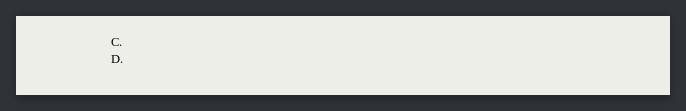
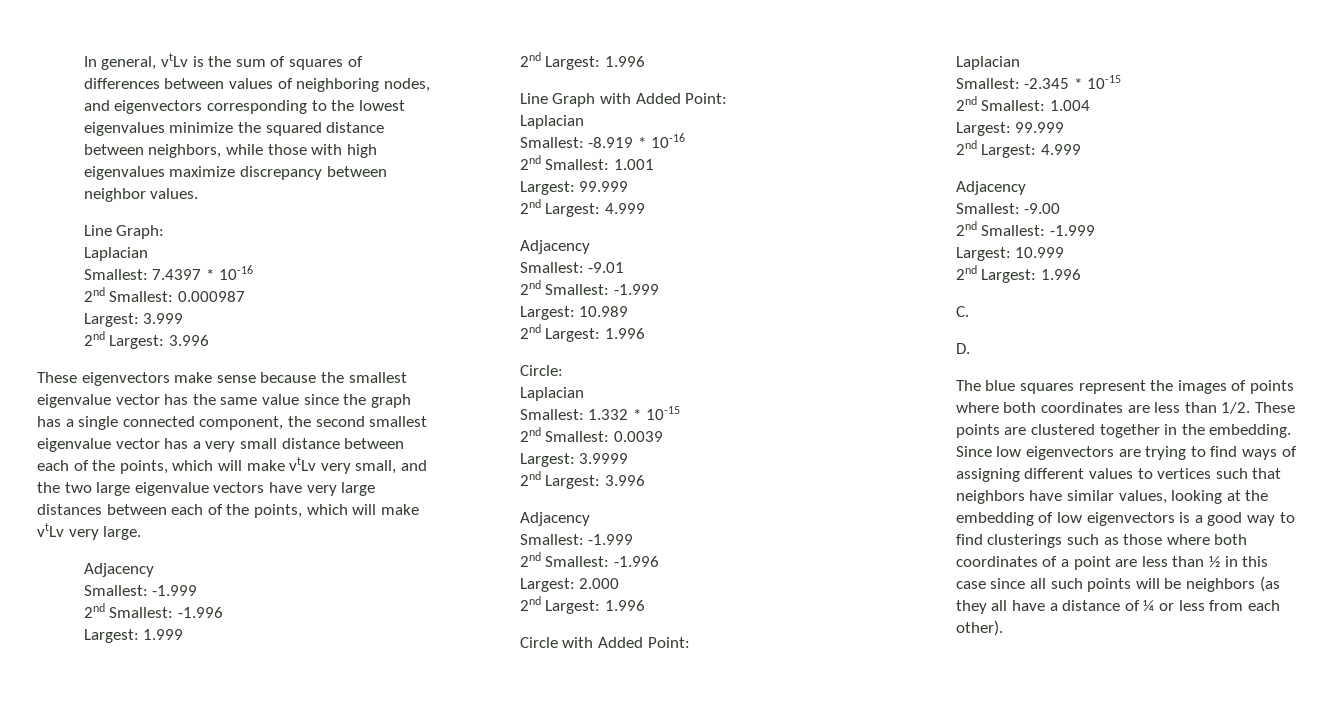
[111,38,123,46] [111,55,124,63] C. // D. -> [83,53,363,70] [83,78,430,92] [83,100,405,114] [83,122,385,136] [83,144,377,158] [83,166,387,180] [83,188,199,202] [83,225,165,239] [83,247,148,261] [83,265,253,280] [83,287,246,302] [83,313,184,327] [83,331,210,349] [37,372,407,386] [37,394,411,408] [37,416,428,430] [37,438,405,452] [37,457,427,474] [37,482,376,496] [37,504,419,518] [37,523,142,540] [83,563,154,577] [83,585,198,596] [83,603,224,618] [83,629,184,643] [519,52,646,70] [519,93,728,107] [519,115,584,129] [519,133,685,148] [519,155,655,170] [519,181,629,195] [519,199,646,217] [519,240,590,254] [519,262,625,273] [519,280,660,295] [519,306,629,320] [519,324,646,342] [519,365,563,376] [519,387,584,401] [519,406,680,420] [519,427,664,442] [519,453,629,467] [519,471,646,489] [519,512,590,526] [519,534,634,545] [519,552,660,567] [519,578,620,592] [519,596,646,614] [519,637,690,648] [955,56,1020,70] [955,75,1121,89] [955,96,1091,111] [955,122,1065,136] [955,140,1082,158] [955,181,1026,195] [955,203,1061,214] [955,221,1096,236] [955,247,1065,261] [955,265,1082,283] [955,306,969,317] [955,343,970,354] [955,380,1294,394] [955,402,1295,414] [955,424,1292,438] [955,446,1297,460] [955,468,1282,482] [955,490,1269,504] [955,512,1295,526] [955,534,1248,548] [955,556,1269,570] [955,576,1280,592] [955,600,1280,614] [955,620,1003,636] In general, vtLv is the sum of squares of differences between values of neighboring nodes, and eigenvectors corresponding to the lowest eigenvalues minimize the squared distance between neighbors, while those with high eigenvalues maximize discrepancy between neighbor values. // Line Graph: // Laplacian // Smallest: 7.4397 * 10-16 // 2nd Smallest: 0.000987 // Largest: 3.999 // 2nd Largest: 3.996 // These eigenvectors make sense because the smallest eigenvalue vector has the same value since the graph has a single connected component, the second smallest eigenvalue vector has a very small distance between each of the points, which will make vtLv very small, and the two large eigenvalue vectors have very large distances between each of the points, which will make vtLv very large. // Adjacency // Smallest: -1.999 // 2nd Smallest: -1.996 // Largest: 1.999 // 2nd Largest: 1.996 // Line Graph with Added Point: // Laplacian // Smallest: -8.919 * 10-16 // 2nd Smallest: 1.001 // Largest: 99.999 // 2nd Largest: 4.999 // Adjacency // Smallest: -9.01 // 2nd Smallest: -1.999 // Largest: 10.989 // 2nd Largest: 1.996 // Circle: // Laplacian // Smallest: 1.332 * 10-15 // 2nd Smallest: 0.0039 // Largest: 3.9999 // 2nd Largest: 3.996 // Adjacency // Smallest: -1.999 // 2nd Smallest: -1.996 // Largest: 2.000 // 2nd Largest: 1.996 // Circle with Added Point: // Laplacian // Smallest: -2.345 * 10-15 // 2nd Smallest: 1.004 // Largest: 99.999 // 2nd Largest: 4.999 // Adjacency // Smallest: -9.00 // 2nd Smallest: -1.999 // Largest: 10.999 // 2nd Largest: 1.996 // C. // D. // The blue squares represent the images of points where both coordinates are less than 1/2. These points are clustered together in the embedding. Since low eigenvectors are trying to find ways of assigning different values to vertices such that neighbors have similar values, looking at the embedding of low eigenvectors is a good way to find clusterings such as those where both coordinates of a point are less than ½ in this case since all such points will be neighbors (as they all have a distance of ¼ or less from each other).

